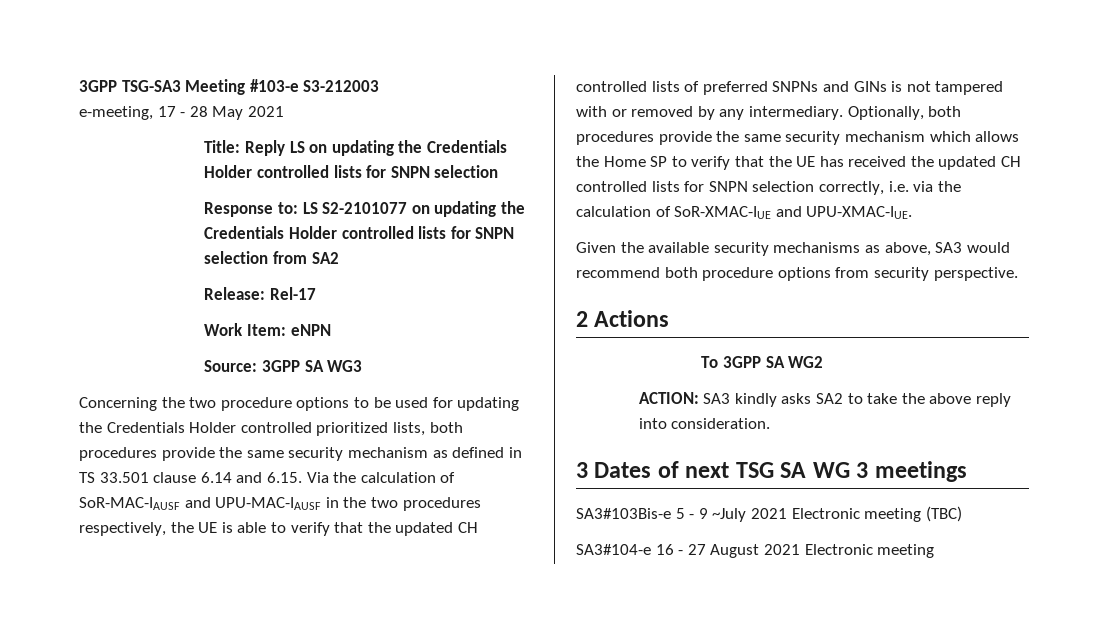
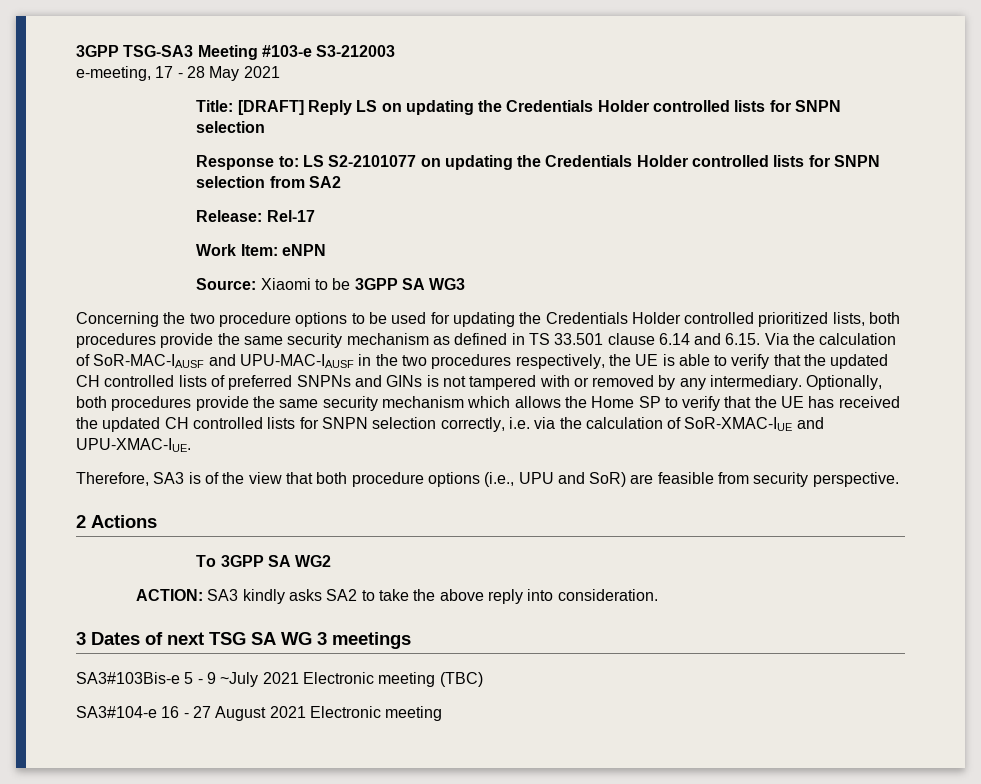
(241, 146) none -> [237,100,304,115] [DRAFT]
(258, 366) none -> [260,278,351,290] Xiaomi to be
[576,242,1010,256] [576,267,831,281] Given the available security mechanisms as above, SA3 would recommend both procedure options -> [76,472,714,487] Therefore, SA3 is of the view that both procedure options (i.e., UPU and SoR) are feasible

